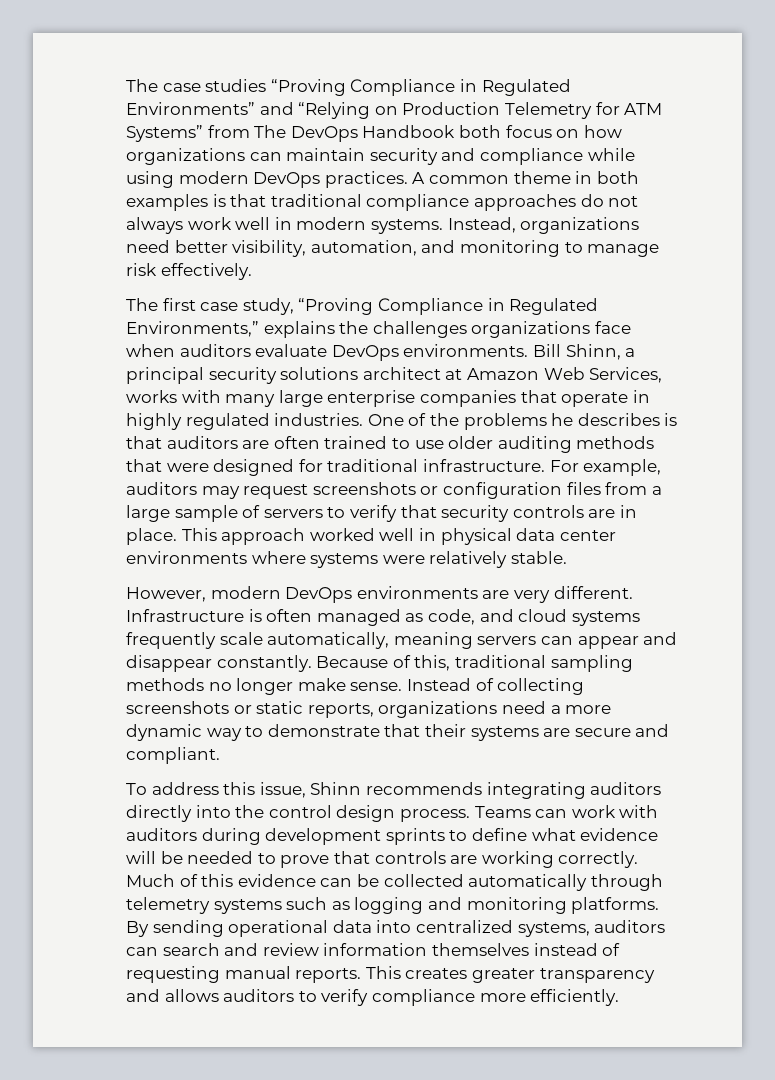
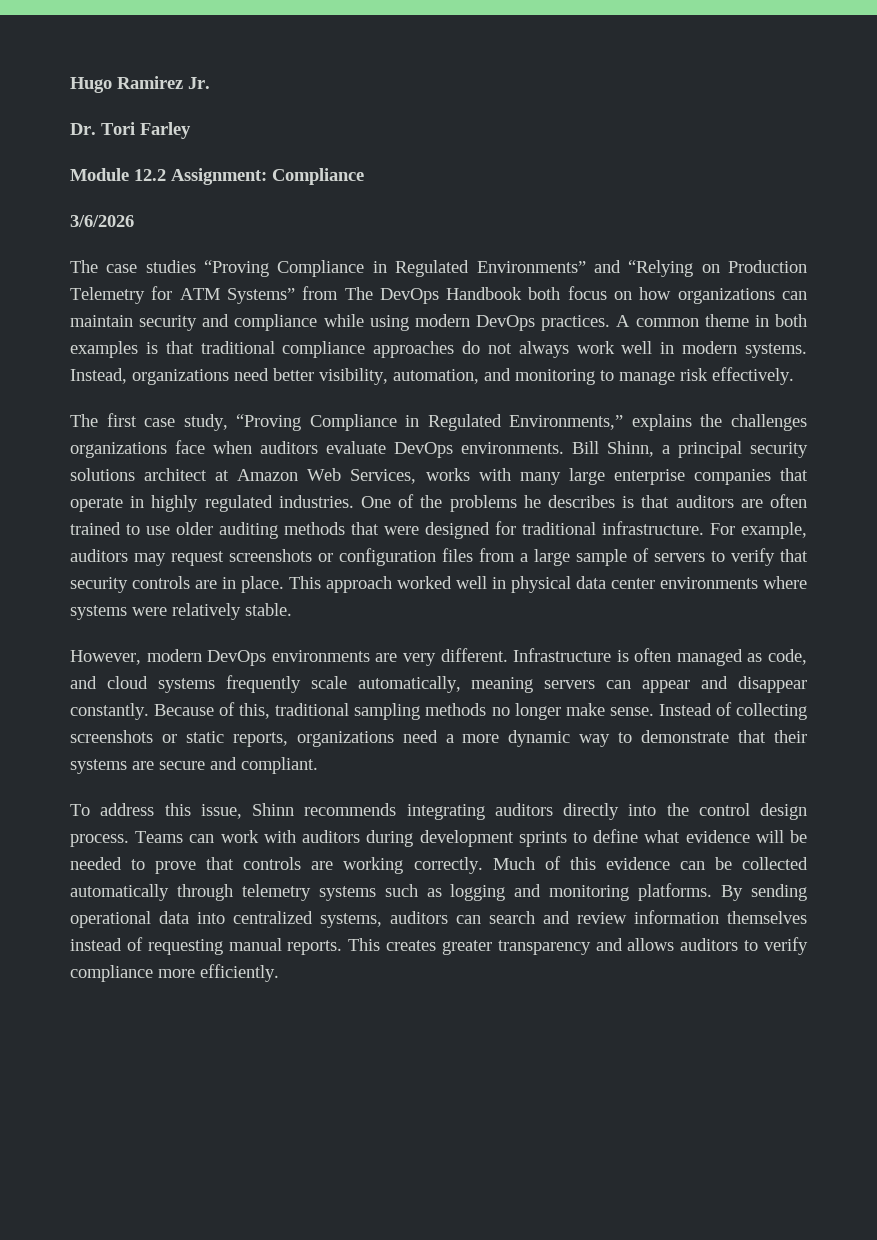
(126, 85) none -> [70,76,210,93] [70,122,191,139] [70,168,364,185] [70,215,134,227] Hugo Ramirez Jr. // Dr. Tori Farley // Module 12.2 Assignment: Compliance // 3/6/2026 //

